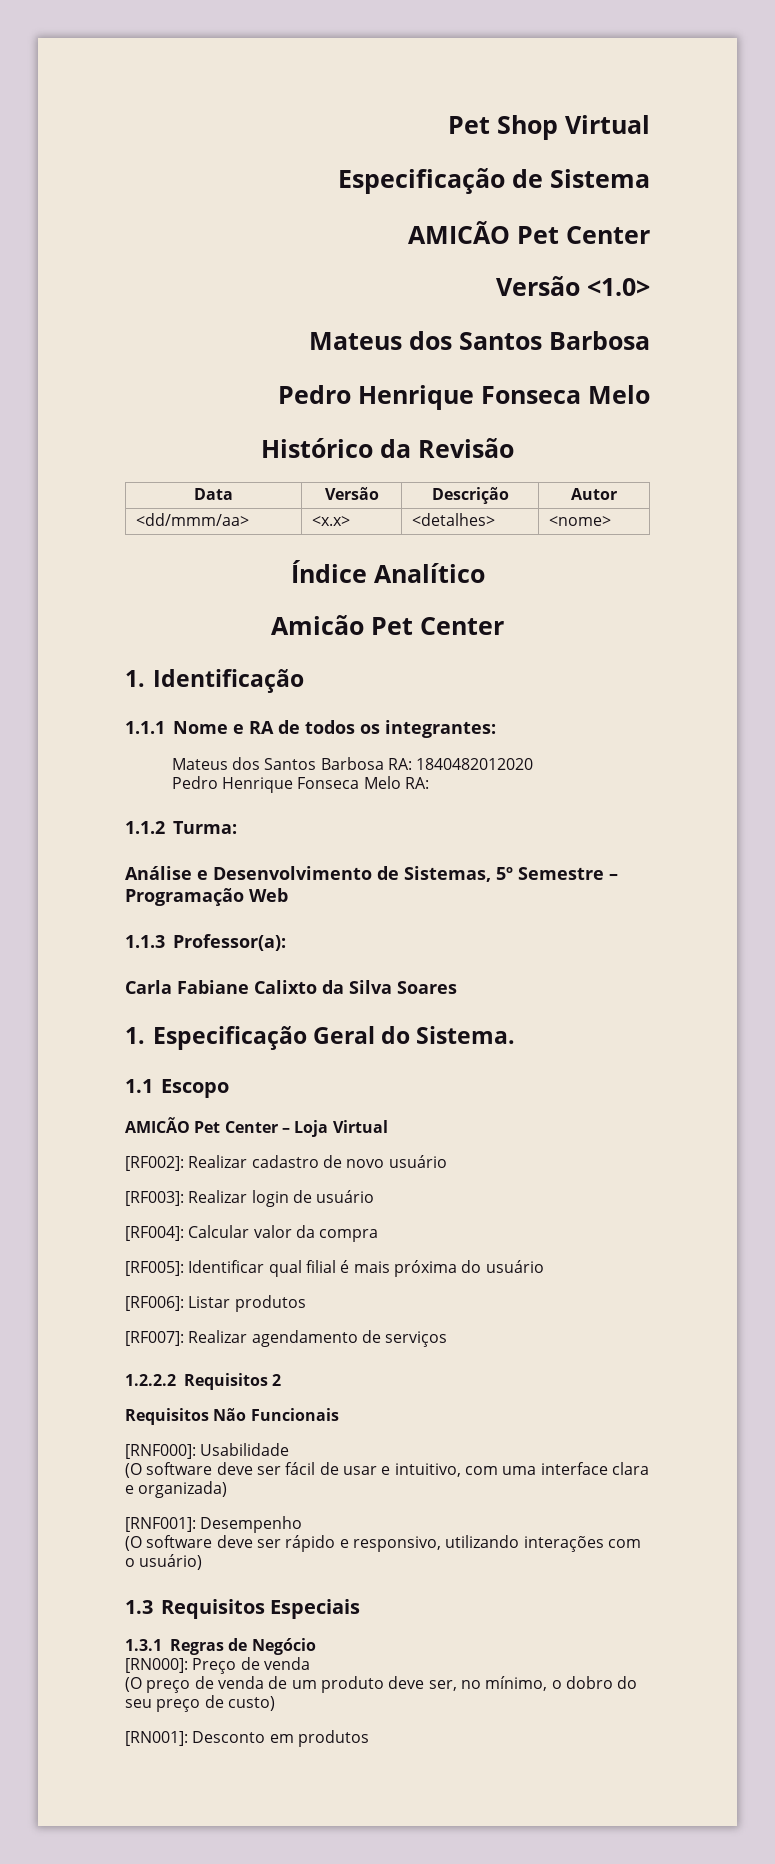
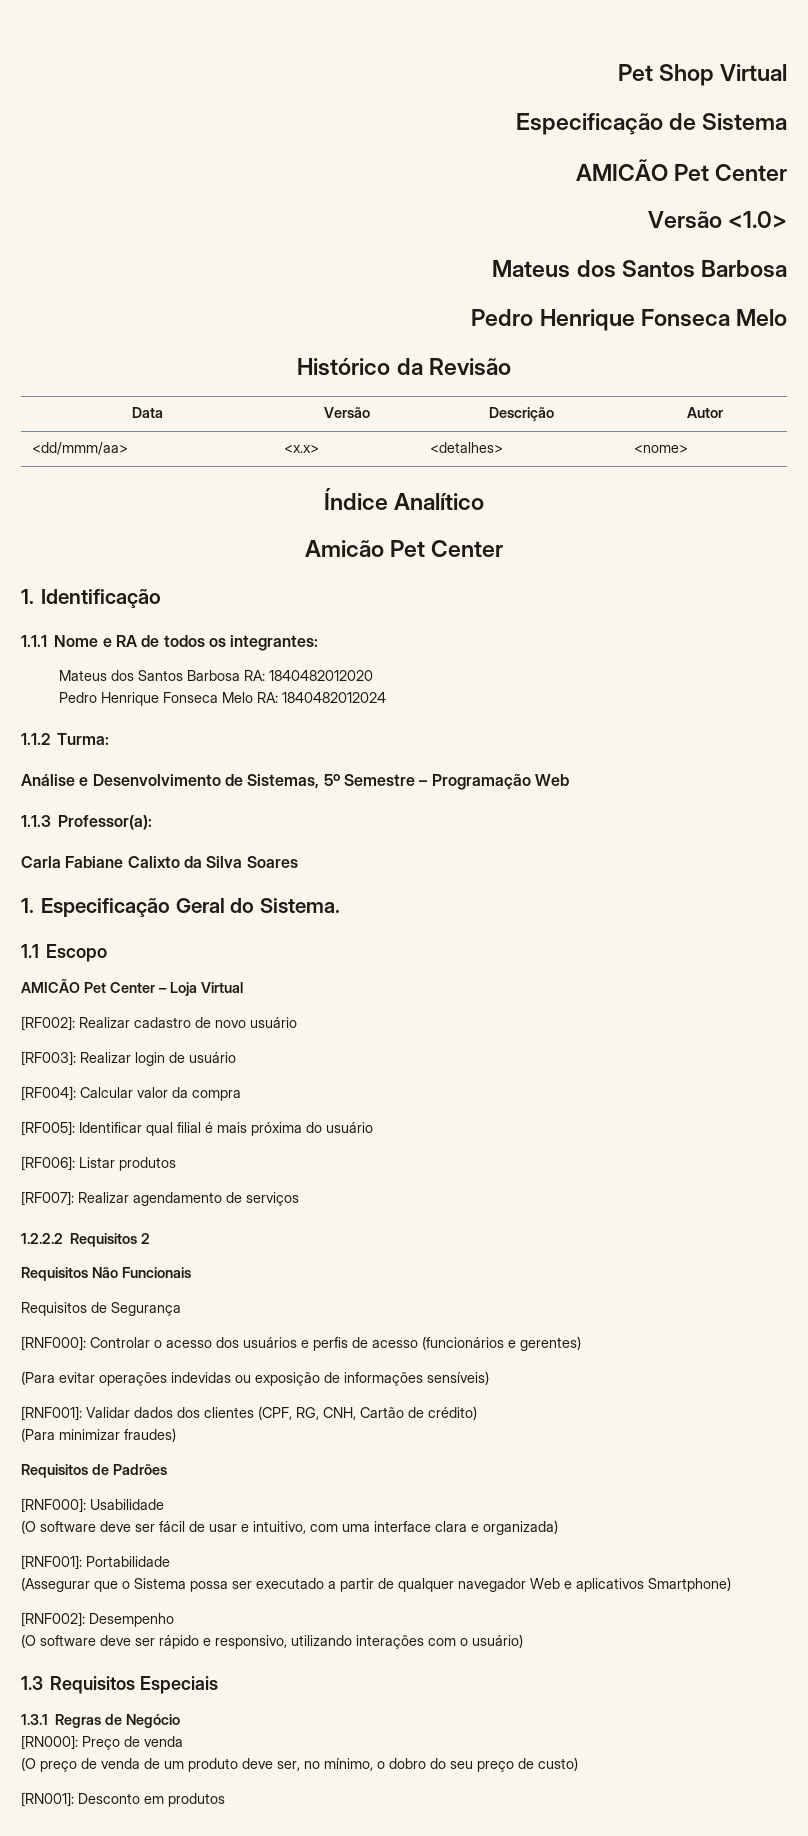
(429, 783) none -> [281,692,386,703] 1840482012024
(339, 1414) none -> [21,1302,181,1316] [21,1336,581,1351] [21,1371,489,1386] [21,1406,477,1421] [21,1428,176,1442] [21,1464,167,1478] // Requisitos de Segurança // [RNF000]: Controlar o acesso dos usuários e perfis de acesso (funcionários e gerentes) // (Para evitar operações indevidas ou exposição de informações sensíveis) // [RNF001]: Validar dados dos clientes (CPF, RG, CNH, Cartão de crédito) // (Para minimizar fraudes) // Requisitos de Padrões
(196, 1524) none -> [86,1556,170,1567] [21,1577,731,1592] [21,1612,85,1627] Portabilidade // (Assegurar que o Sistema possa ser executado a partir de qualquer navegador Web e aplicativos Smartphone) // [RNF002]:

